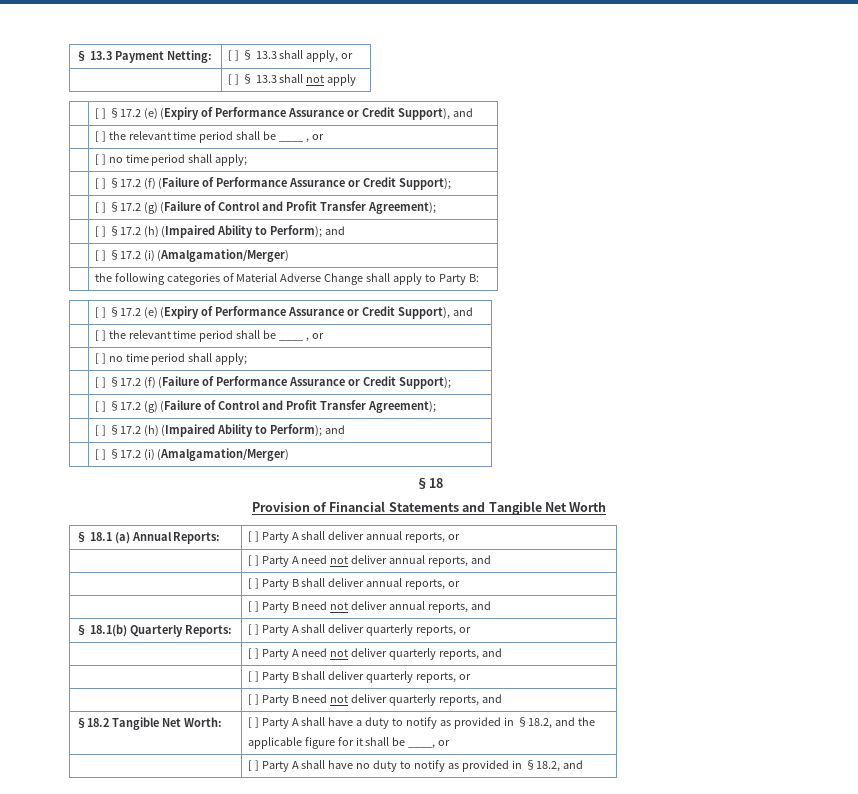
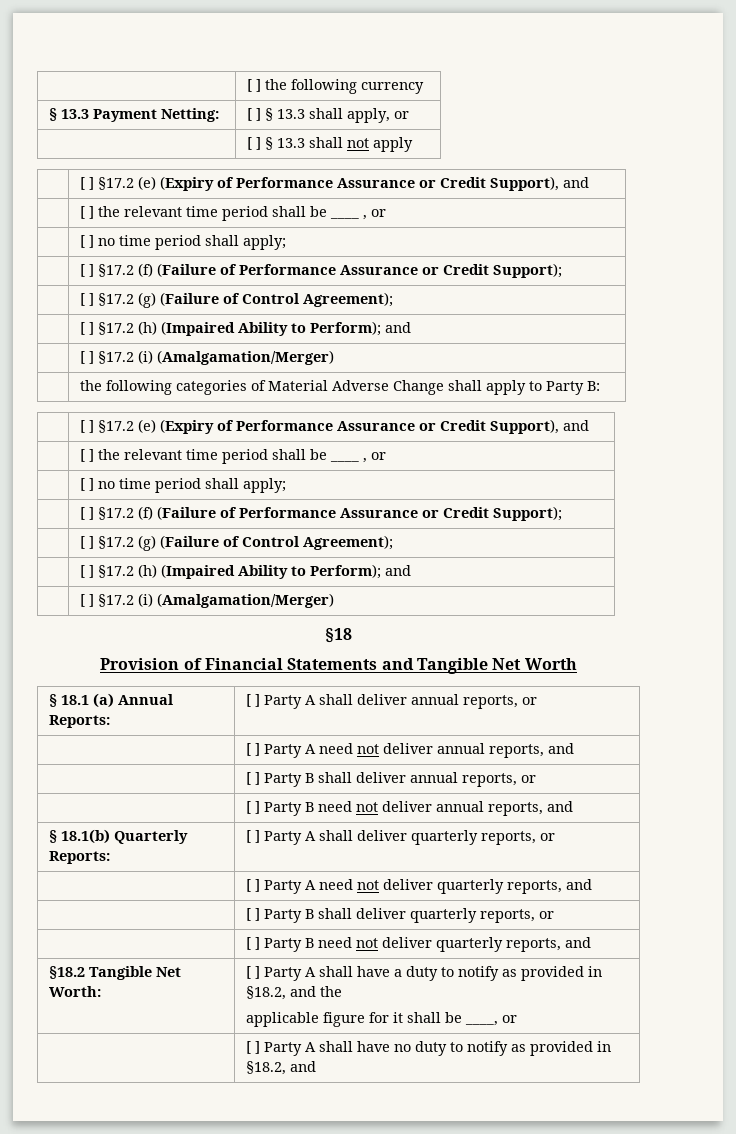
(75, 55) none -> [246,79,424,94] | [ ] the following currency //
[262,201,367,211] and Profit Transfer -> (299, 298) none
[262,400,367,410] and Profit Transfer -> (299, 541) none

